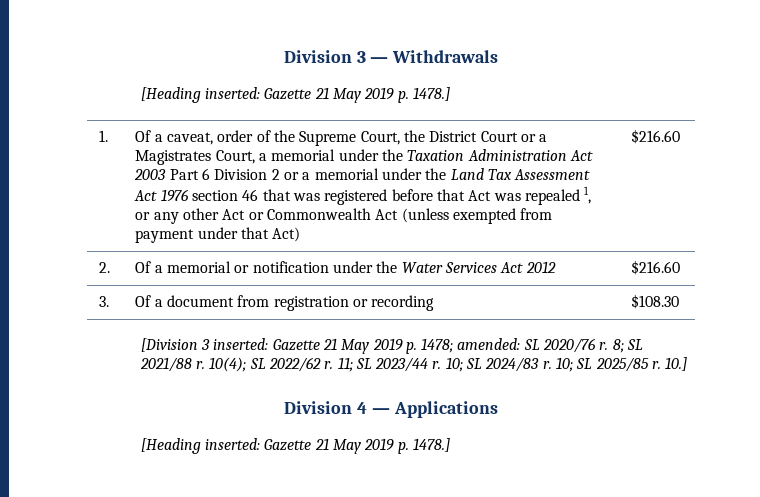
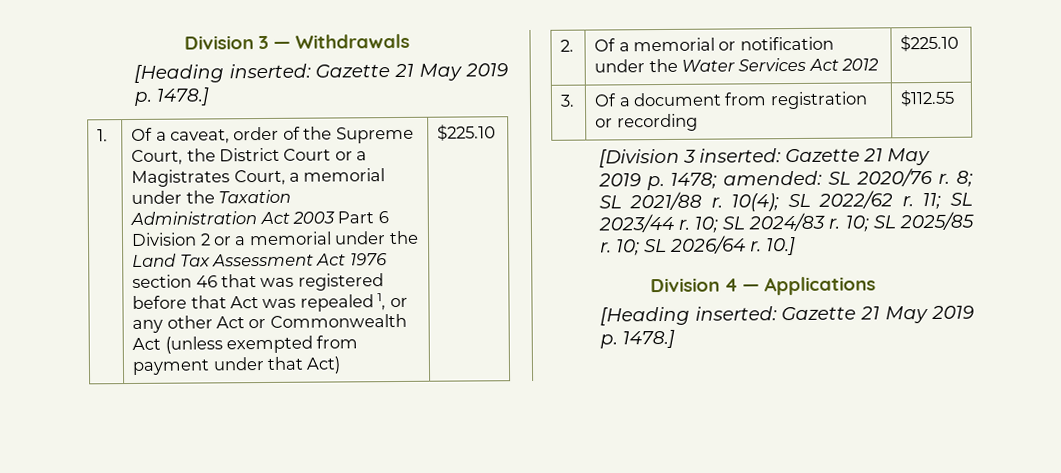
[631,129,681,144] $216.60 -> [437,124,497,141] $225.10
[631,260,681,275] $216.60 -> [900,34,960,52] $225.10
[631,294,680,309] $108.30 -> [900,89,956,107] $112.55
(662, 365) none -> [615,235,762,256] 10; SL 2026/64 r.

